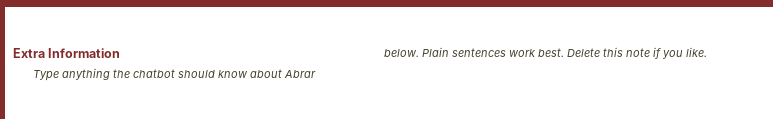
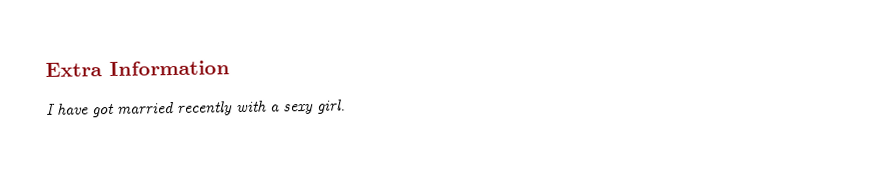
[33,68,317,81] [384,47,707,59] Type anything the chatbot should know about Abrar below. Plain sentences work best. Delete this note if you like. -> [46,99,346,118] I have got married recently with a sexy girl.

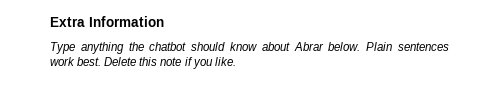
[46,99,346,118] I have got married recently with a sexy girl. -> [50,42,450,54] [50,57,236,69] Type anything the chatbot should know about Abrar below. Plain sentences work best. Delete this note if you like.

